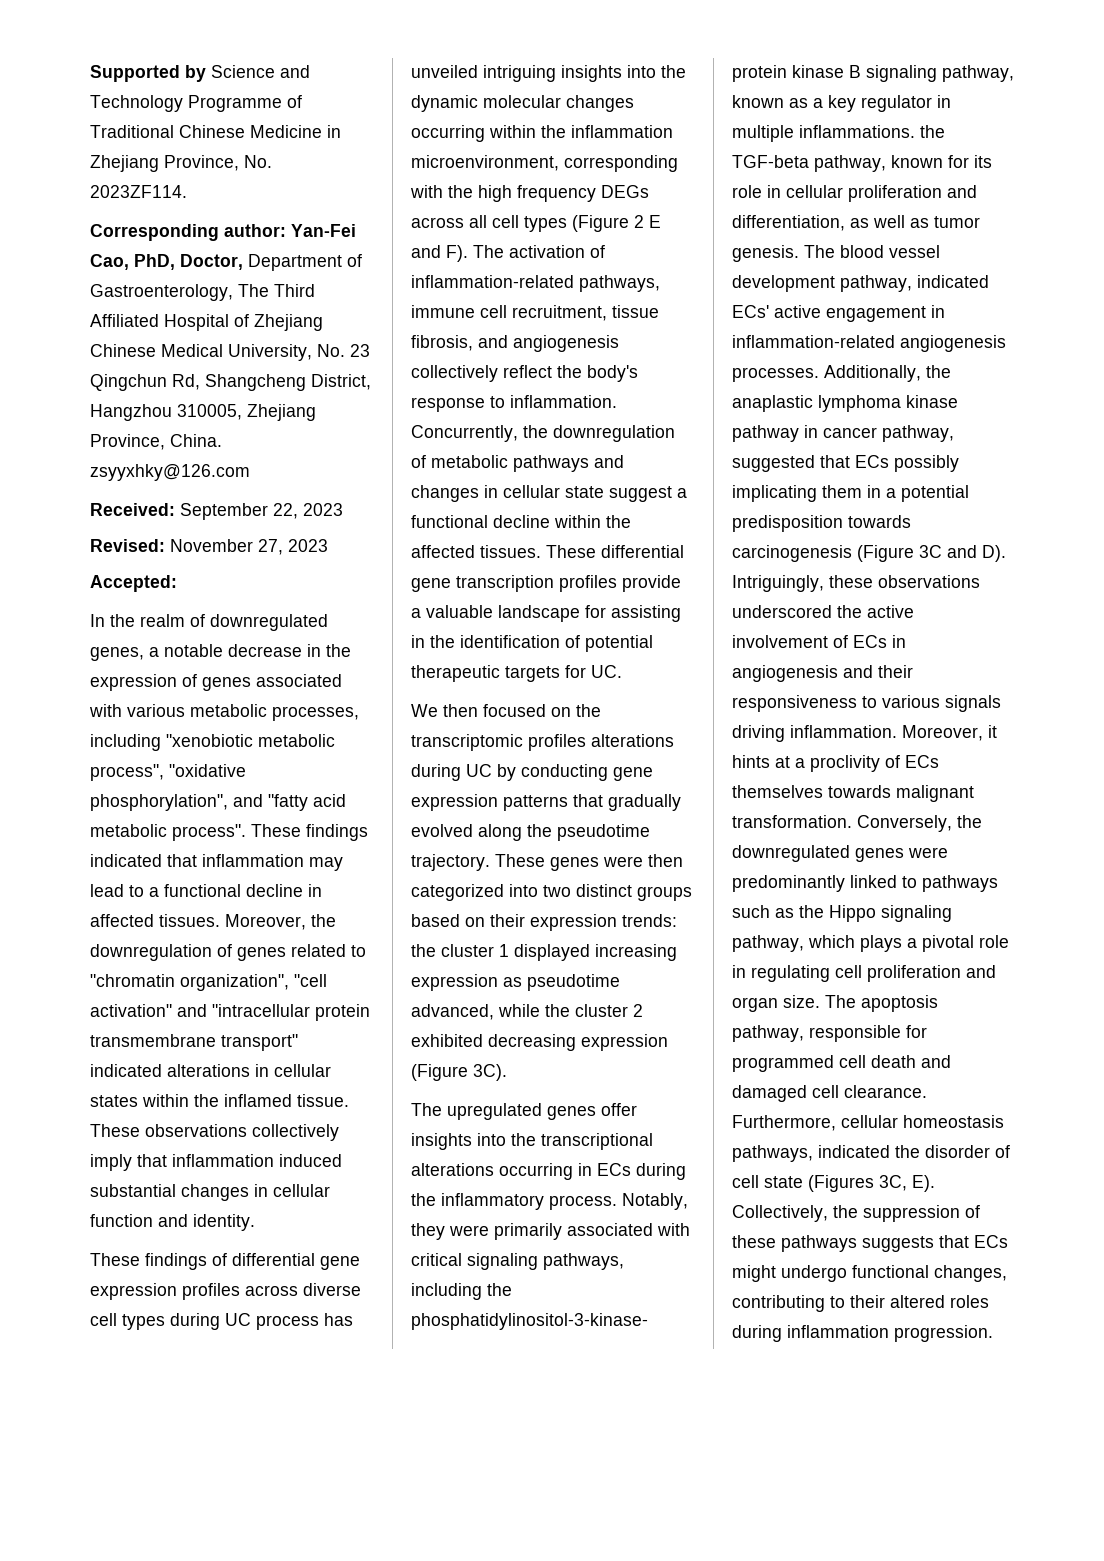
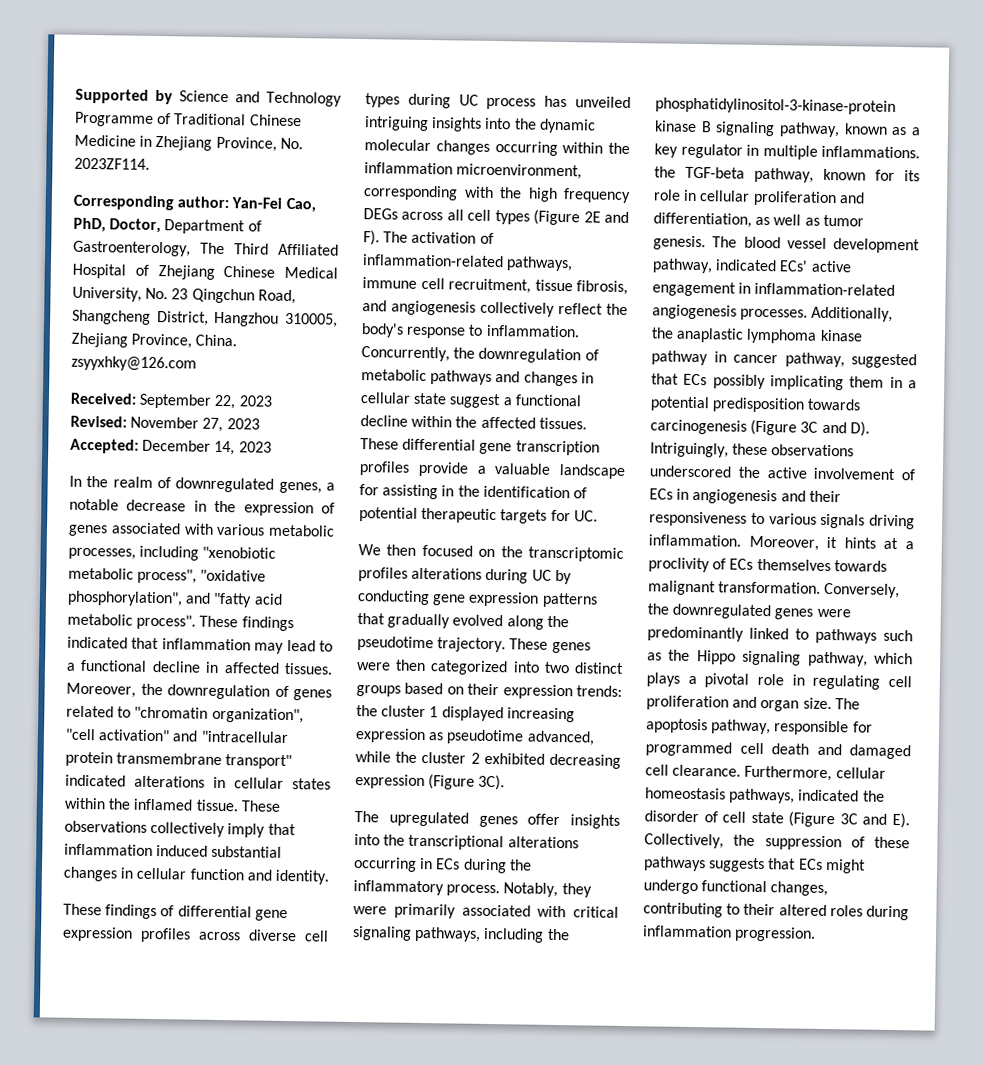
[172,374,200,390] Rd, -> [257,289,296,305] Road,
(177, 583) none -> [142,439,272,456] December 14, 2023
[634,215,661,228] 2 E -> [583,211,601,223] 2E
[808,1175,907,1192] (Figures 3C, -> [788,811,888,828] (Figure 3C and

